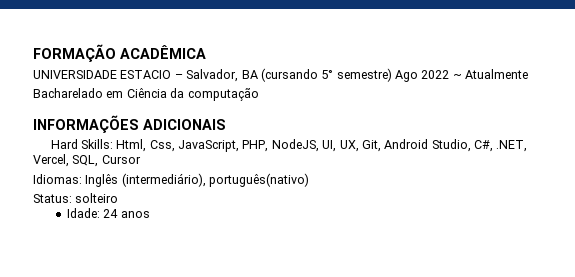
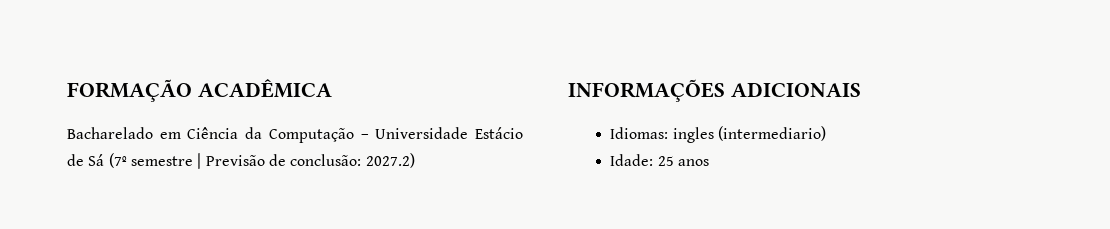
[33,68,529,82] [33,88,259,101] [33,115,226,133] [50,139,528,152] [33,154,141,167] [33,173,310,187] [33,193,119,203] UNIVERSIDADE ESTACIO – Salvador, BA (cursando 5° semestre) Ago 2022 ~ Atualmente // Bacharelado em Ciência da computação // INFORMAÇÕES ADICIONAIS // Hard Skills: Html, Css, JavaScript, PHP, NodeJS, UI, UX, Git, Android Studio, C#, .NET, Vercel, SQL, Cursor // Idiomas: Inglês (intermediário), português(nativo) // Status: solteiro -> [67,127,523,143] [67,153,415,169] [568,79,861,102] [610,126,826,143] Bacharelado em Ciência da Computação – Universidade Estácio de Sá (7º semestre | Previsão de conclusão: 2027.2) // INFORMAÇÕES ADICIONAIS // Idiomas: ingles (intermediario)
[103,209,119,218] 24 -> [657,156,674,166] 25

